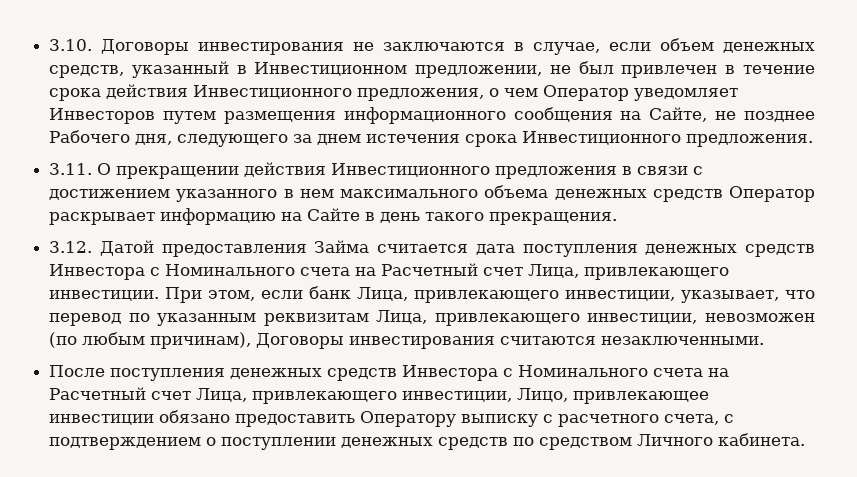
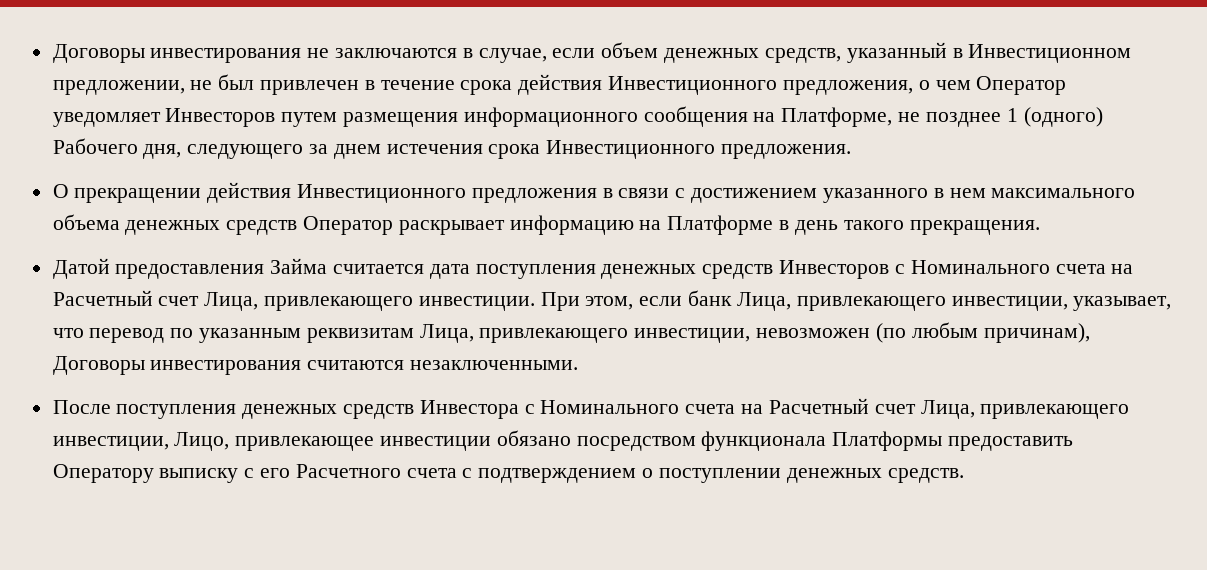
[49,39,93,51] 3.10. -> (52, 53) none
[649,107,708,122] Сайте, -> [781,107,893,127] Платформе,
(816, 116) none -> [1006,107,1103,127] 1 (одного)
[49,163,93,175] 3.11. -> (852, 151) none
[307,208,361,221] Сайте -> [667,215,774,235] Платформе
[49,241,93,253] 3.12. -> (1040, 227) none
[49,264,146,280] Инвестора -> [779,260,890,279] Инвесторов
(231, 416) none -> [576,431,943,451] посредством функционала Платформы
[558,414,720,427] расчетного счета, -> [260,464,457,478] его Расчетного счета
[438,433,806,450] средств по средством Личного кабинета. -> [887,468,964,483] средств.

